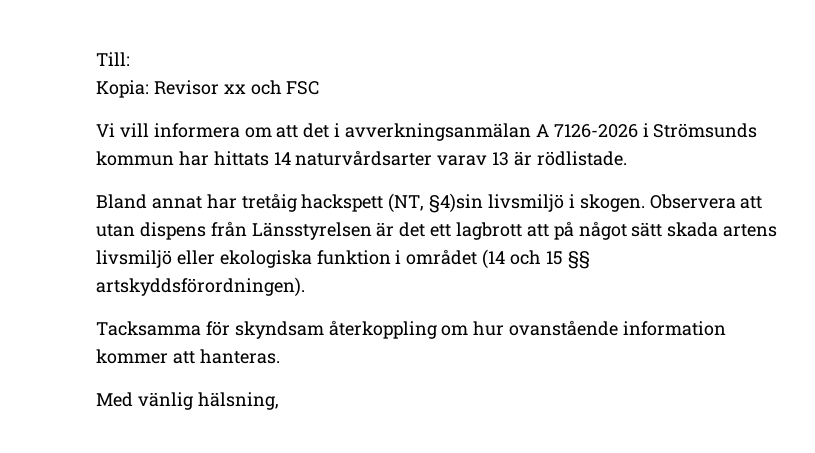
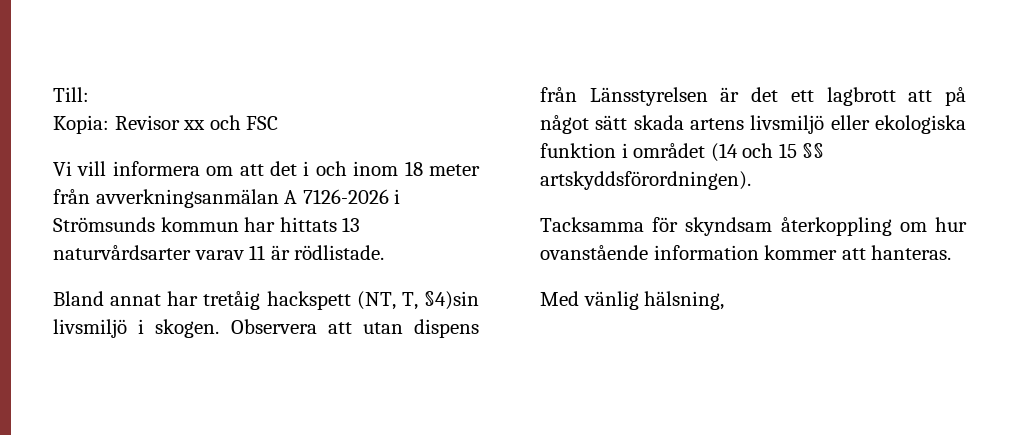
(341, 130) none -> [315,161,480,176] [53,189,90,204] och inom 18 meter från
[273,152,291,165] 14 -> [342,217,361,232] 13
[492,152,510,166] 13 -> [249,245,266,260] 11
(425, 203) none -> [401,292,418,310] T,

